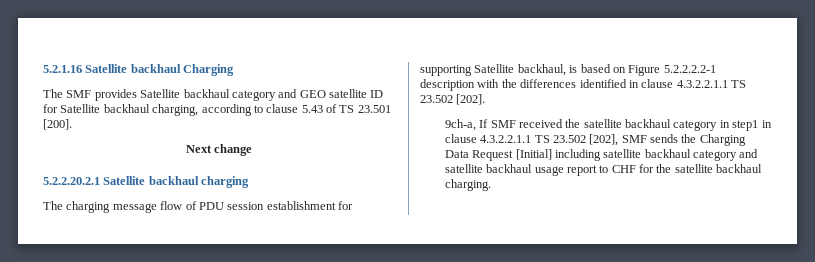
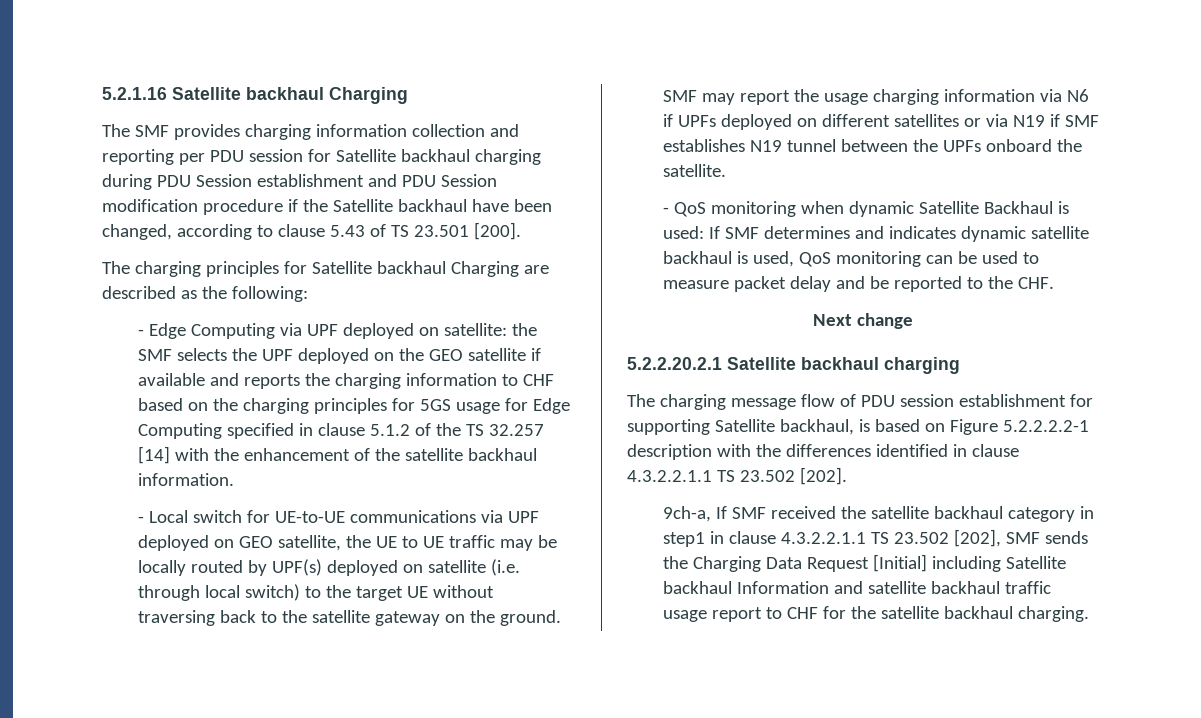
[140,89,384,101] [43,104,199,116] Satellite backhaul category and GEO satellite ID for Satellite backhaul charging, -> [244,124,519,140] [102,149,541,165] [102,174,497,190] [102,199,552,215] [102,224,172,240] charging information collection and reporting per PDU session for Satellite backhaul charging during PDU Session establishment and PDU Session modification procedure if the Satellite backhaul have been changed,
(72, 124) none -> [102,261,549,277] [102,286,308,302] [137,323,537,339] [137,348,541,364] [137,373,554,389] [137,398,570,414] [137,423,544,439] [137,446,537,464] [137,473,234,486] [137,510,539,523] [137,535,557,551] [137,559,520,576] [137,584,494,601] [137,610,561,626] [662,89,1089,105] [662,114,1099,130] [662,139,1082,152] [662,164,726,177] [662,201,1069,217] [662,226,1089,242] [662,251,1039,267] [662,276,1054,292] // The charging principles for Satellite backhaul Charging are described as the following: // - Edge Computing via UPF deployed on satellite: the SMF selects the UPF deployed on the GEO satellite if available and reports the charging information to CHF based on the charging principles for 5GS usage for Edge Computing specified in clause 5.1.2 of the TS 32.257 [14] with the enhancement of the satellite backhaul information. // - Local switch for UE-to-UE communications via UPF deployed on GEO satellite, the UE to UE traffic may be locally routed by UPF(s) deployed on satellite (i.e. through local switch) to the target UE without traversing back to the satellite gateway on the ground. SMF may report the usage charging information via N6 if UPFs deployed on different satellites or via N19 if SMF establishes N19 tunnel between the UPFs onboard the satellite. // - QoS monitoring when dynamic Satellite Backhaul is used: If SMF determines and indicates dynamic satellite backhaul is used, QoS monitoring can be used to measure packet delay and be reported to the CHF.
[603,149,738,161] satellite backhaul category -> [1005,556,1066,569] [662,581,829,594] Satellite backhaul Information
(533, 168) none -> [1004,581,1051,594] traffic

